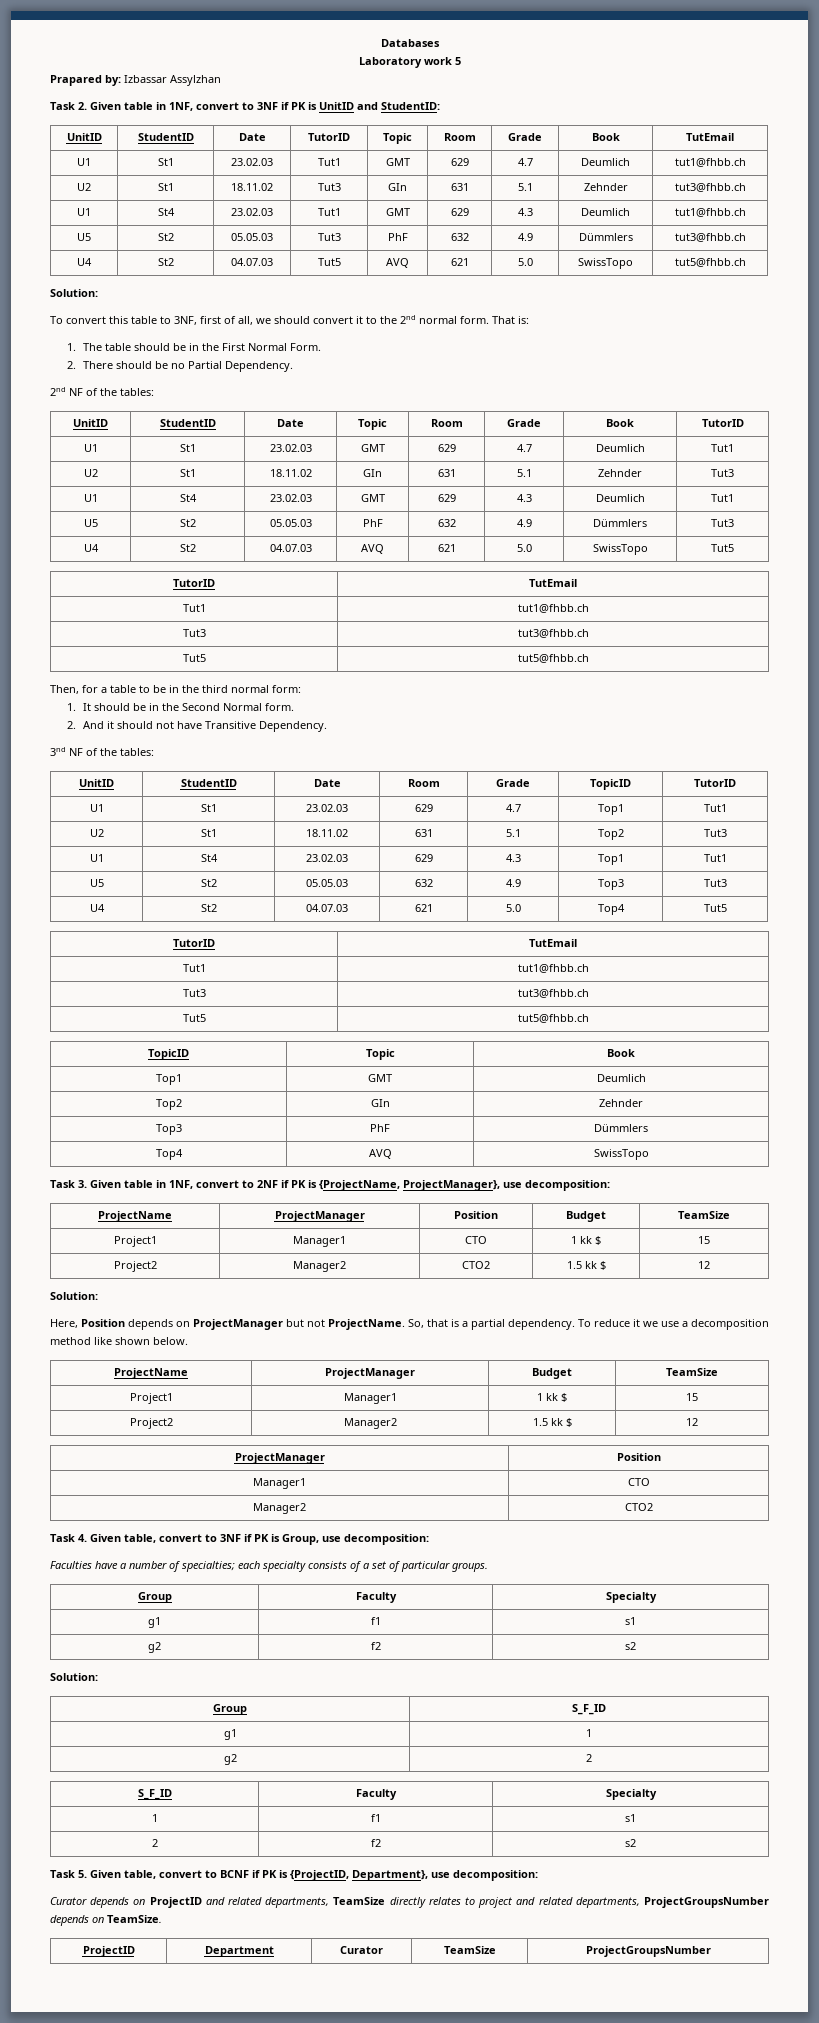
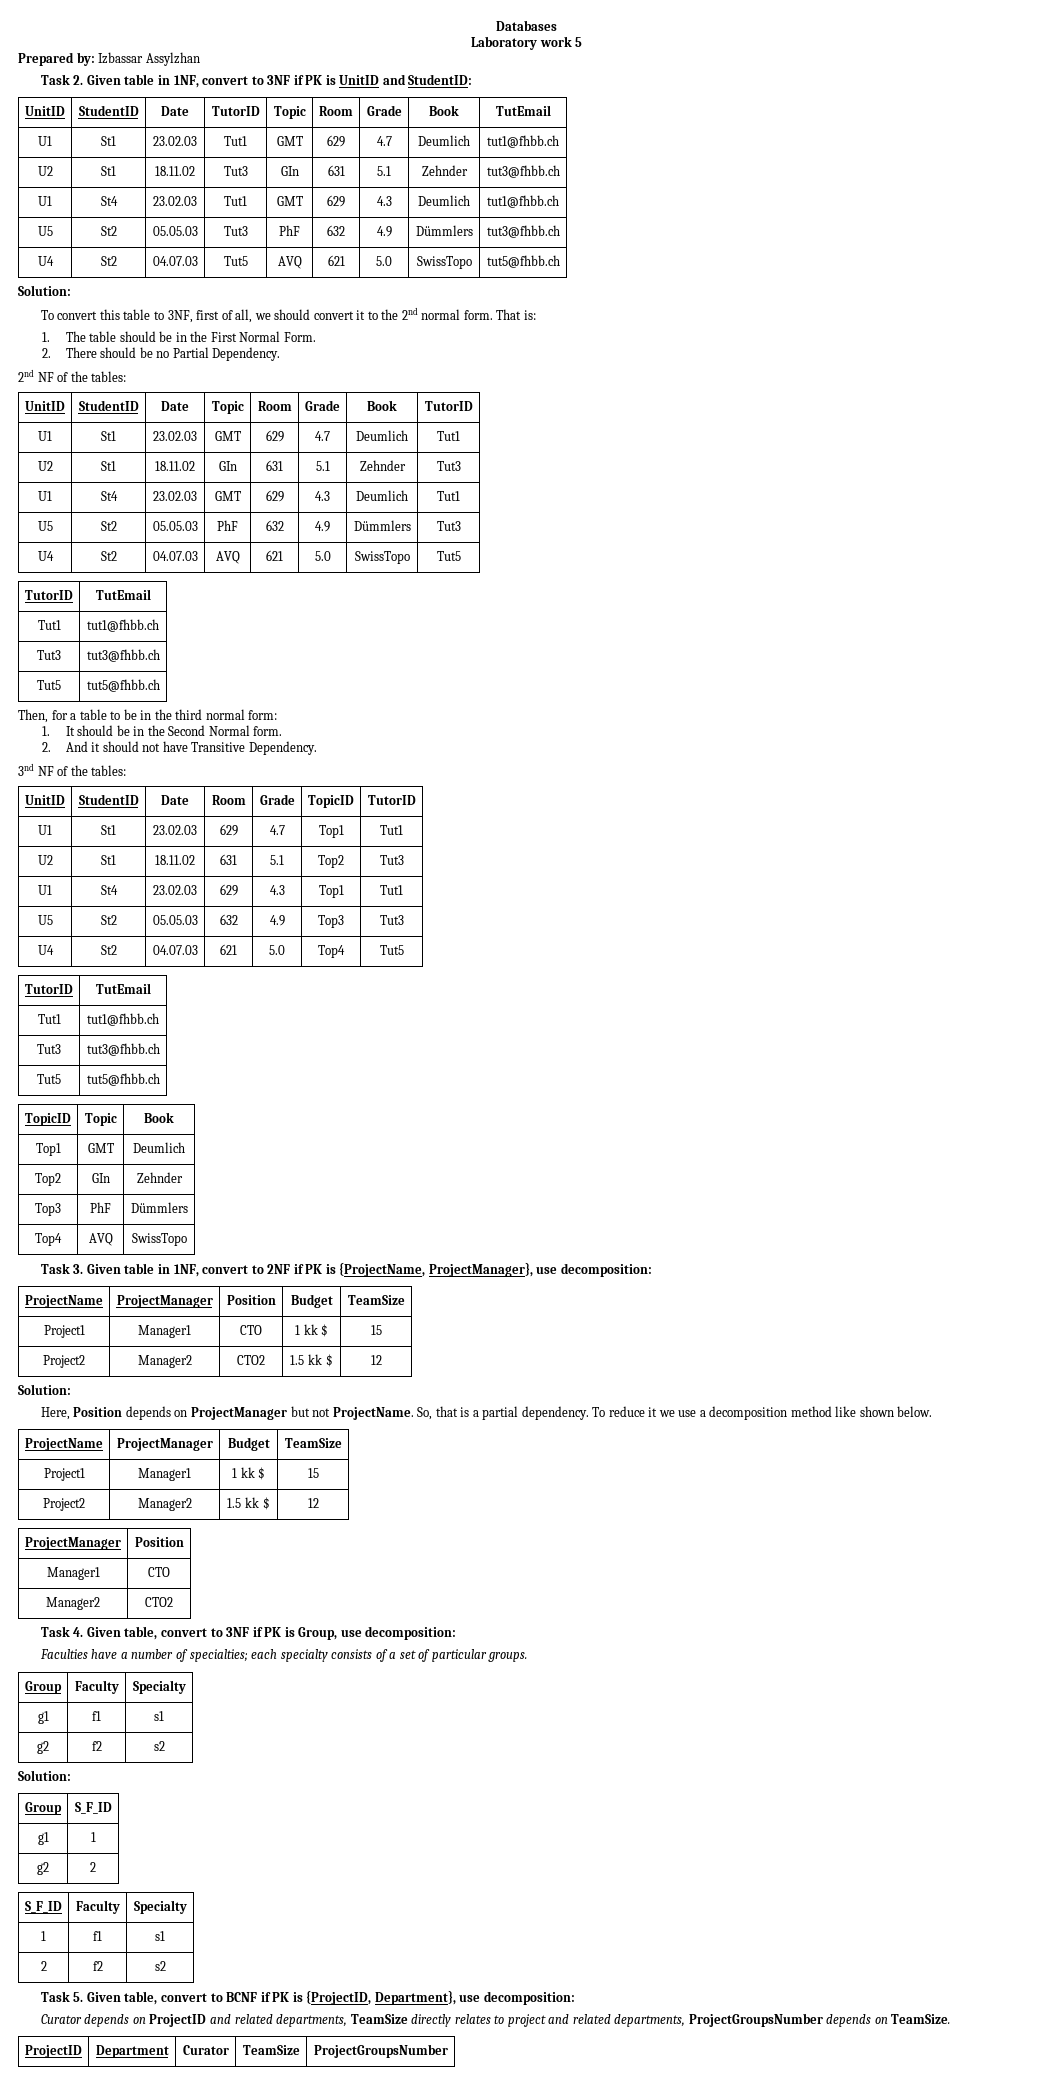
[50,75,102,86] Prapared -> [18,52,74,66] Prepared

